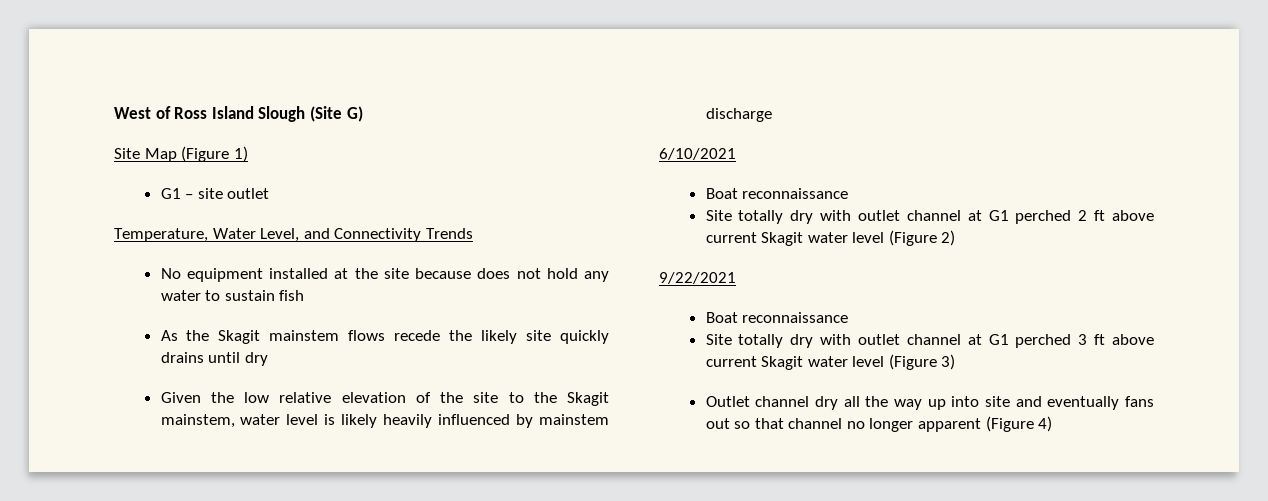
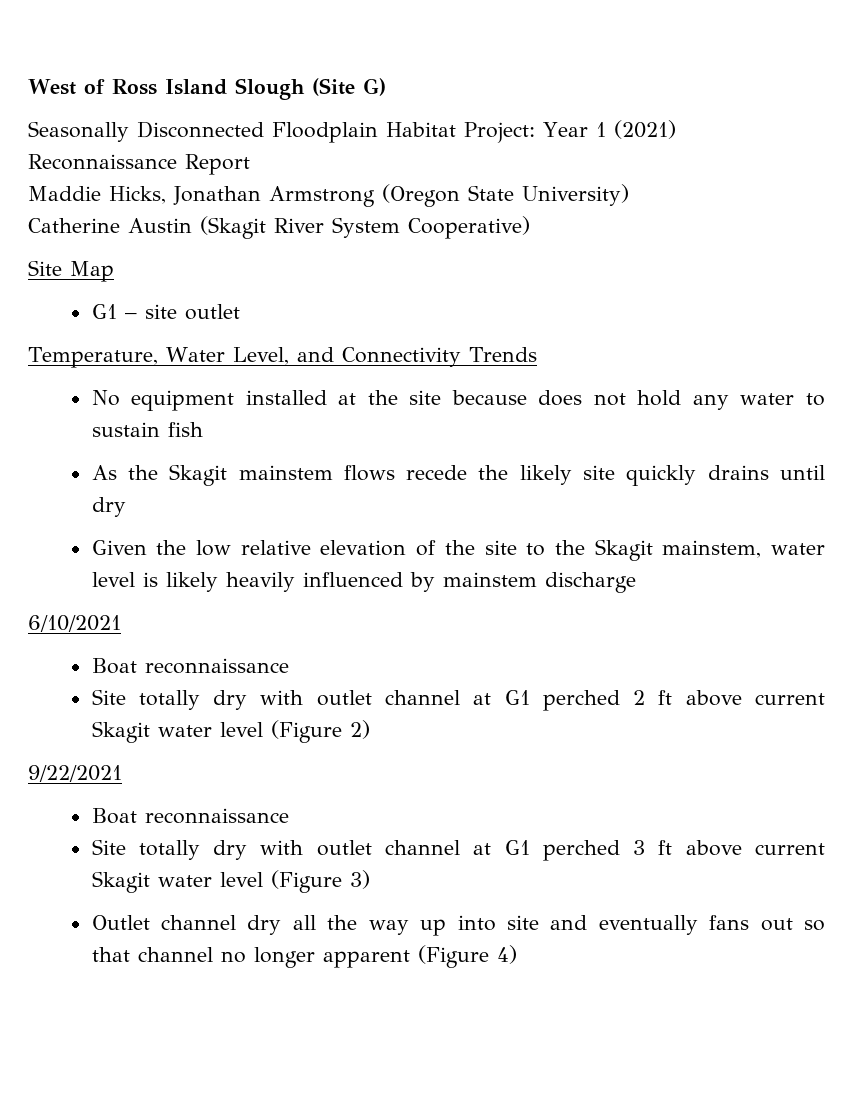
(363, 114) none -> [28,120,676,143] [28,154,250,175] [28,184,629,207] [28,216,530,239] // Seasonally Disconnected Floodplain Habitat Project: Year 1 (2021) Reconnaissance Report // Maddie Hicks, Jonathan Armstrong (Oregon State University) // Catherine Austin (Skagit River System Cooperative)
[181,146,248,162] (Figure 1) -> (114, 271) none

